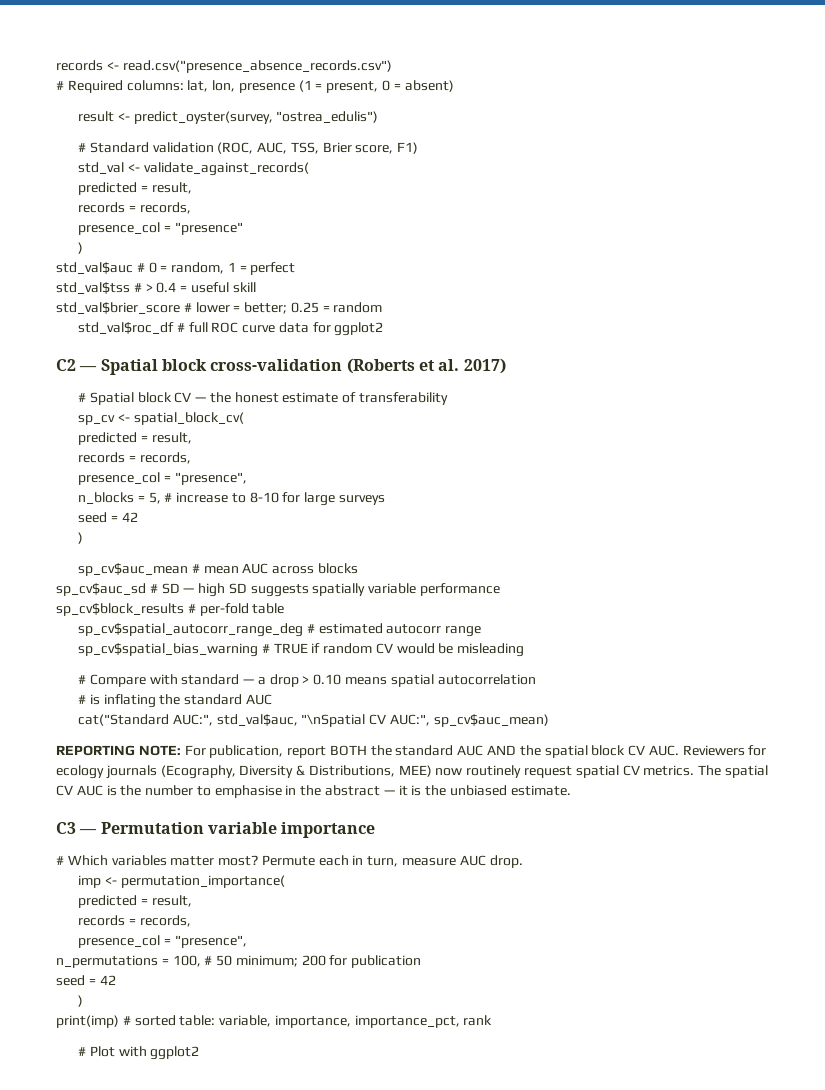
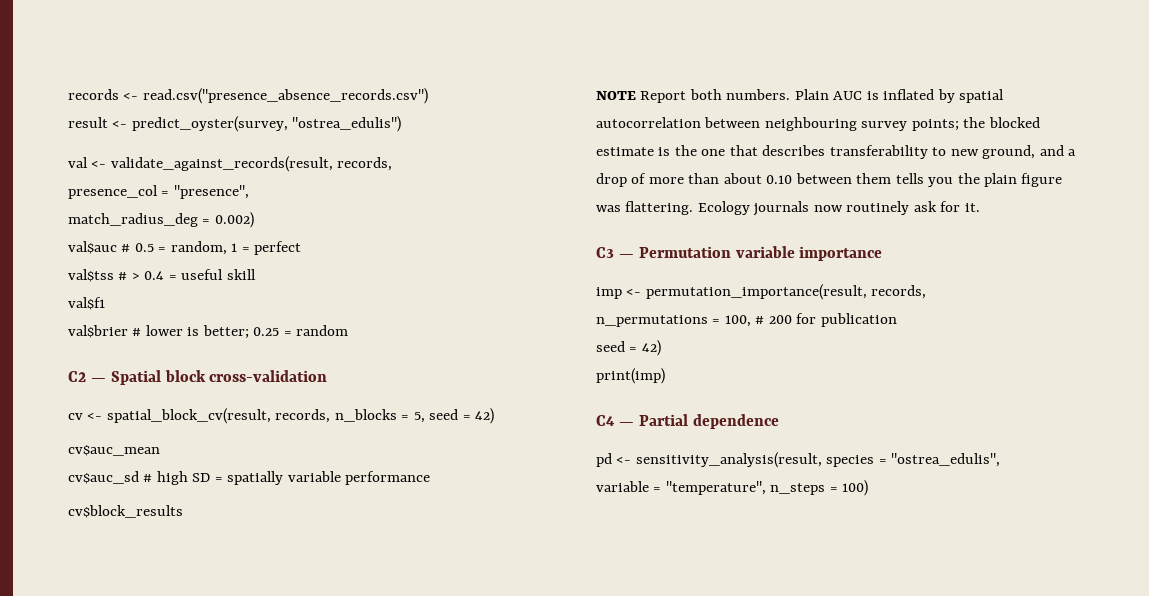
[56,80,454,93] [78,111,379,124] [78,142,419,154] [78,162,309,176] [78,182,192,195] [78,202,191,214] [78,222,243,235] [78,242,84,254] [56,262,157,274] # Required columns: lat, lon, presence (1 = present, 0 = absent) // result <- predict_oyster(survey, "ostrea_edulis") // # Standard validation (ROC, AUC, TSS, Brier score, F1) // std_val <- validate_against_records( // predicted = result, // records = records, // presence_col = "presence" // ) // std_val$auc # 0 -> [68,116,402,132] [68,156,393,172] [68,185,249,199] [68,212,254,228] [68,241,154,254] result <- predict_oyster(survey, "ostrea_edulis") // val <- validate_against_records(result, records, // presence_col = "presence", // match_radius_deg = 0.002) // val$auc # 0.5
[56,282,130,294] std_val$tss -> [68,269,114,282] val$tss
[56,302,180,314] std_val$brier_score -> [68,297,105,310] [68,325,128,338] val$f1 // val$brier
[233,306,241,312] = -> [187,327,200,336] is
[78,322,384,336] // std_val$roc_df # full ROC curve data for ggplot2 -> (349, 330) none
[346,358,506,374] [78,392,449,405] [78,412,244,425] [78,432,192,445] [78,452,191,464] [78,472,247,485] [78,492,386,506] [78,512,138,523] [78,532,84,544] [78,563,358,576] [56,583,195,596] (Roberts et al. 2017) // # Spatial block CV — the honest estimate of transferability // sp_cv <- spatial_block_cv( // predicted = result, // records = records, // presence_col = "presence", // n_blocks = 5, # increase to 8-10 for large surveys // seed = 42 // ) // sp_cv$auc_mean # mean AUC across blocks // sp_cv$auc_sd # SD — -> [68,408,495,424] [68,445,160,456] [68,471,153,484] // cv <- spatial_block_cv(result, records, n_blocks = 5, seed = 42) // cv$auc_mean // cv$auc_sd #
[250,584,309,597] suggests -> [214,477,223,482] =
[56,603,285,616] [78,623,482,637] [78,643,525,657] [78,674,536,687] [78,694,272,708] [78,714,549,727] [56,745,767,758] [56,765,768,779] [56,785,571,798] sp_cv$block_results # per-fold table // sp_cv$spatial_autocorr_range_deg # estimated autocorr range // sp_cv$spatial_bias_warning # TRUE if random CV would be misleading // # Compare with standard — a drop > 0.10 means spatial autocorrelation // # is inflating the standard AUC // cat("Standard AUC:", std_val$auc, "\nSpatial CV AUC:", sp_cv$auc_mean) // REPORTING NOTE: For publication, report BOTH the standard AUC AND the spatial block CV AUC. Reviewers for ecology journals (Ecography, Diversity & Distributions, MEE) now routinely request spatial CV metrics. The spatial CV AUC is the number to emphasise in the abstract — it is the unbiased estimate. -> [68,505,183,518] [596,89,1005,103] [596,117,1040,131] [596,145,1077,159] [596,173,1063,187] [596,201,980,216] cv$block_results // NOTE Report both numbers. Plain AUC is inflated by spatial autocorrelation between neighbouring survey points; the blocked estimate is the one that describes transferability to new ground, and a drop of more than about 0.10 between them tells you the plain figure was flattering. Ecology journals now routinely ask for it.
[56,855,523,868] [78,875,285,888] [78,895,192,908] [78,915,191,927] [78,935,247,948] # Which variables matter most? Permute each in turn, measure AUC drop. // imp <- permutation_importance( // predicted = result, // records = records, // presence_col = "presence", -> [596,284,927,300] imp <- permutation_importance(result, records,
[216,955,298,967] 50 minimum; -> (765, 320) none
[99,975,116,985] [78,995,84,1007] 42 // ) -> [641,340,661,356] 42)
[122,1015,493,1028] [78,1046,200,1060] # sorted table: variable, importance, importance_pct, rank // # Plot with ggplot2 -> [596,414,779,429] [596,452,1001,468] [596,480,869,496] // C4 — Partial dependence // pd <- sensitivity_analysis(result, species = "ostrea_edulis", // variable = "temperature", n_steps = 100)

